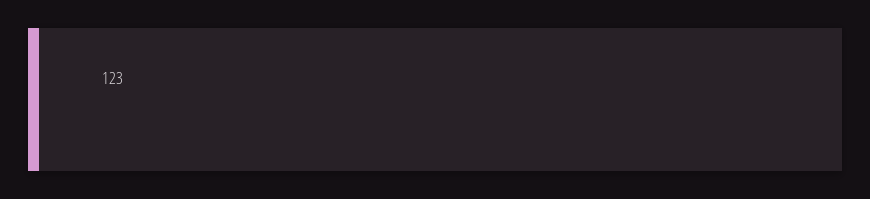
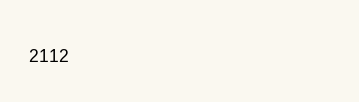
[102,72,123,84] 123 -> [29,49,69,62] 2112

